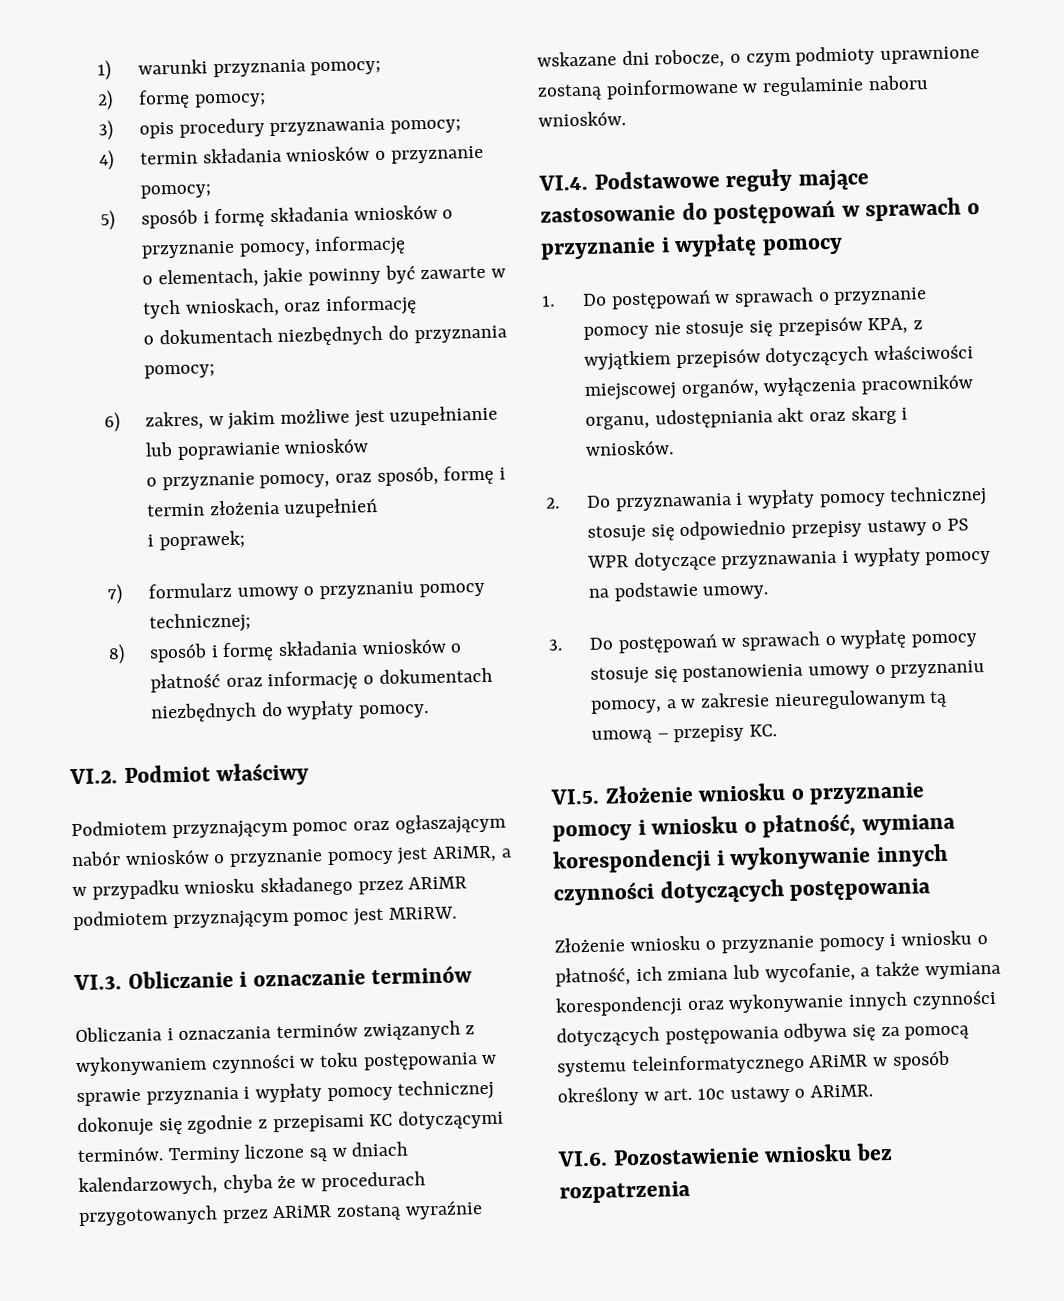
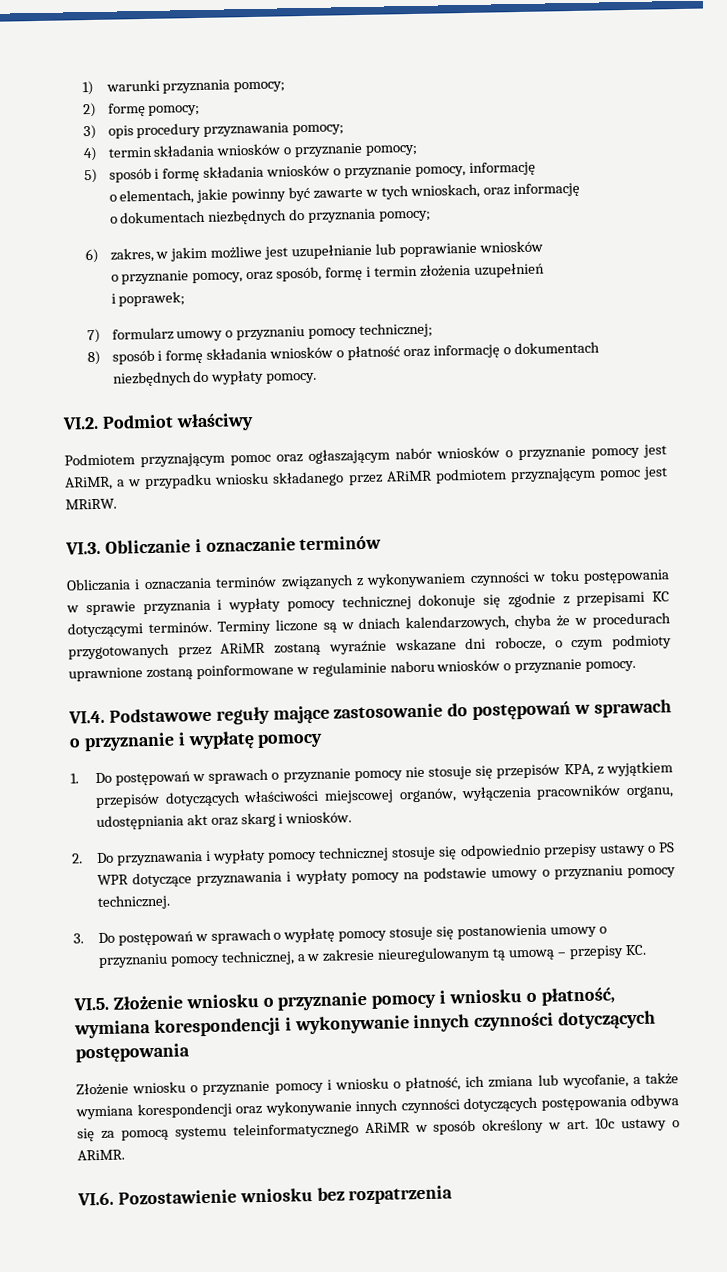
[538,111,626,127] wniosków. -> [436,658,637,674] wniosków o przyznanie pomocy.
[702,585,770,600] umowy. -> [491,865,676,881] [96,894,171,911] umowy o przyznaniu pomocy technicznej.
[590,699,662,714] pomocy, -> [169,950,295,967] pomocy technicznej,

